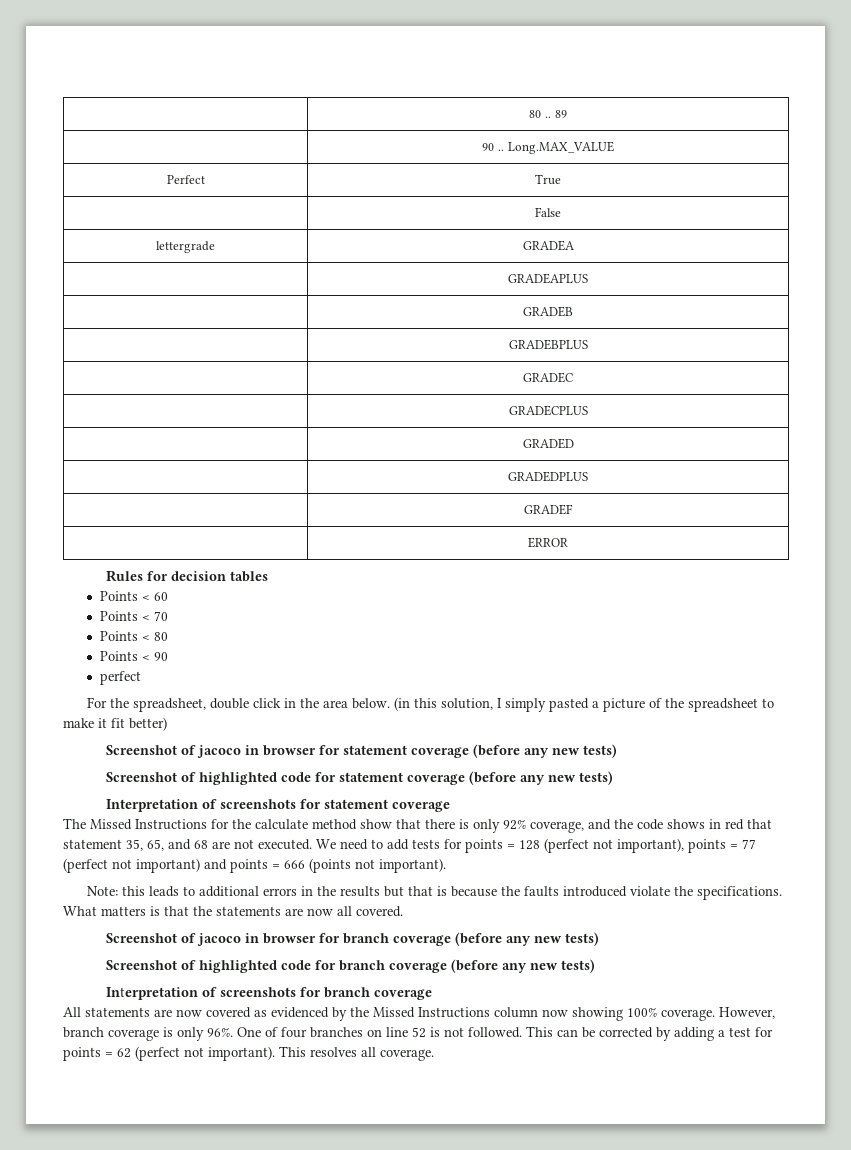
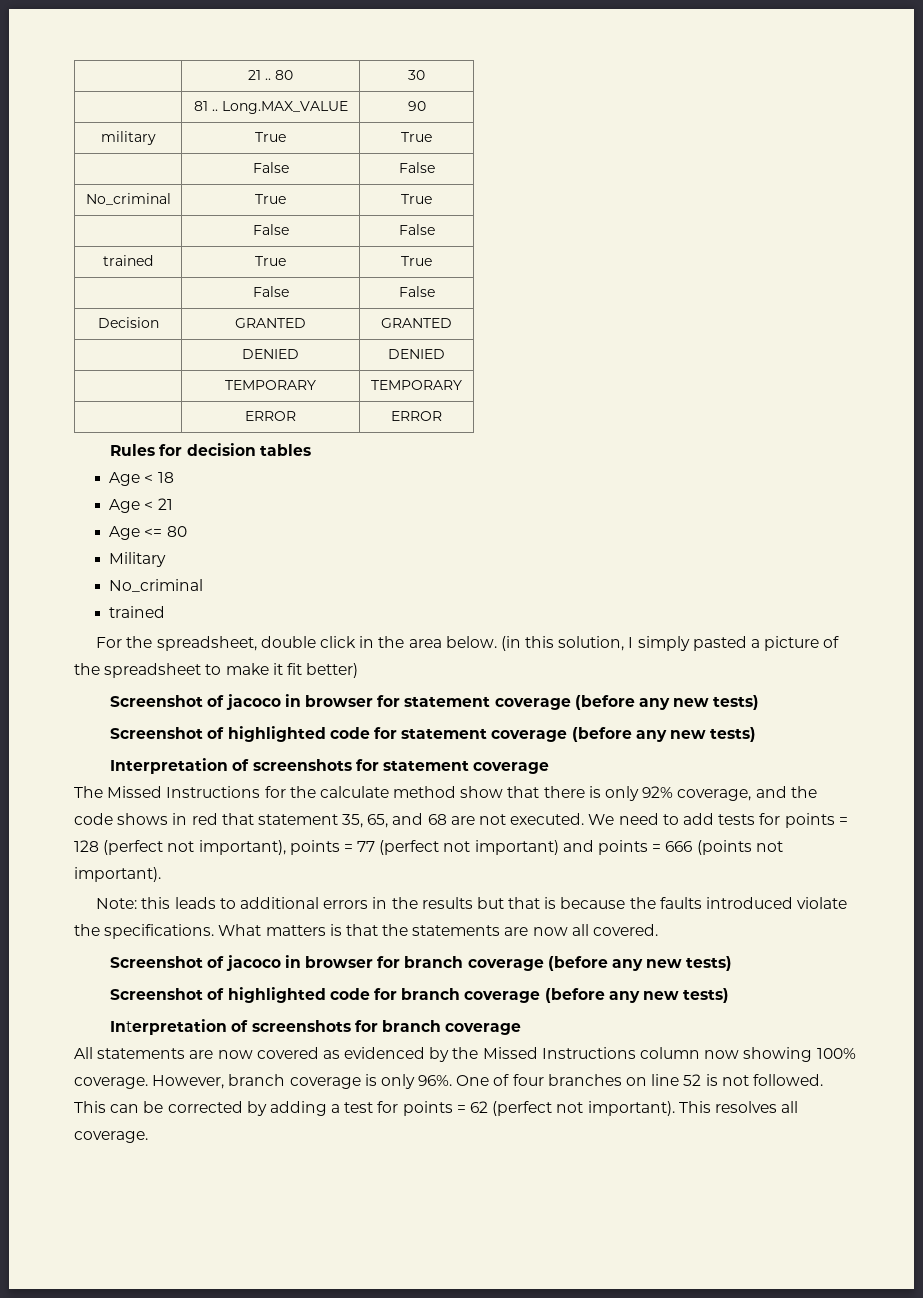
[529,110,567,118] [482,143,495,151] | 80 .. 89 // | 90 -> [248,70,293,80] [408,70,425,80] [193,101,208,111] | 21 .. 80 | 30 // | 81
[166,175,205,184] [535,174,561,185] [535,207,561,217] [156,241,215,253] [522,240,574,251] [508,273,588,284] [523,306,573,317] [508,339,588,350] [523,372,573,383] [508,405,588,416] [522,438,574,449] [508,471,588,482] [524,504,573,515] // Perfect | True // | False // lettergrade | GRADEA // | GRADEAPLUS // | GRADEB // | GRADEBPLUS // | GRADEC // | GRADECPLUS // | GRADED // | GRADEDPLUS // | GRADEF // -> [407,101,426,111] [100,131,156,145] [255,132,286,142] [401,132,432,142] [252,162,289,173] [398,162,435,173] [85,193,171,205] [255,194,286,204] [401,194,432,204] [252,224,289,235] [398,224,435,235] [103,255,153,266] [255,256,286,266] [401,256,432,266] [252,286,289,297] [398,286,435,297] [97,317,159,328] [235,318,306,328] [381,318,452,328] [242,349,299,359] [388,349,445,359] [225,380,316,390] [371,380,462,390] [245,411,296,421] | 90 // military | True | True // | False | False // No_criminal | True | True // | False | False // trained | True | True // | False | False // Decision | GRANTED | GRANTED // | DENIED | DENIED // | TEMPORARY | TEMPORARY // | ERROR
[100,591,169,601] [100,611,169,621] [100,631,169,641] [100,651,169,661] [100,671,142,685] Points < 60 // Points < 70 // Points < 80 // Points < 90 // perfect -> [109,472,174,486] [109,498,173,513] [109,526,187,540] [109,552,167,567] [109,579,204,592] [109,606,166,618] Age < 18 // Age < 21 // Age <= 80 // Military // No_criminal // trained

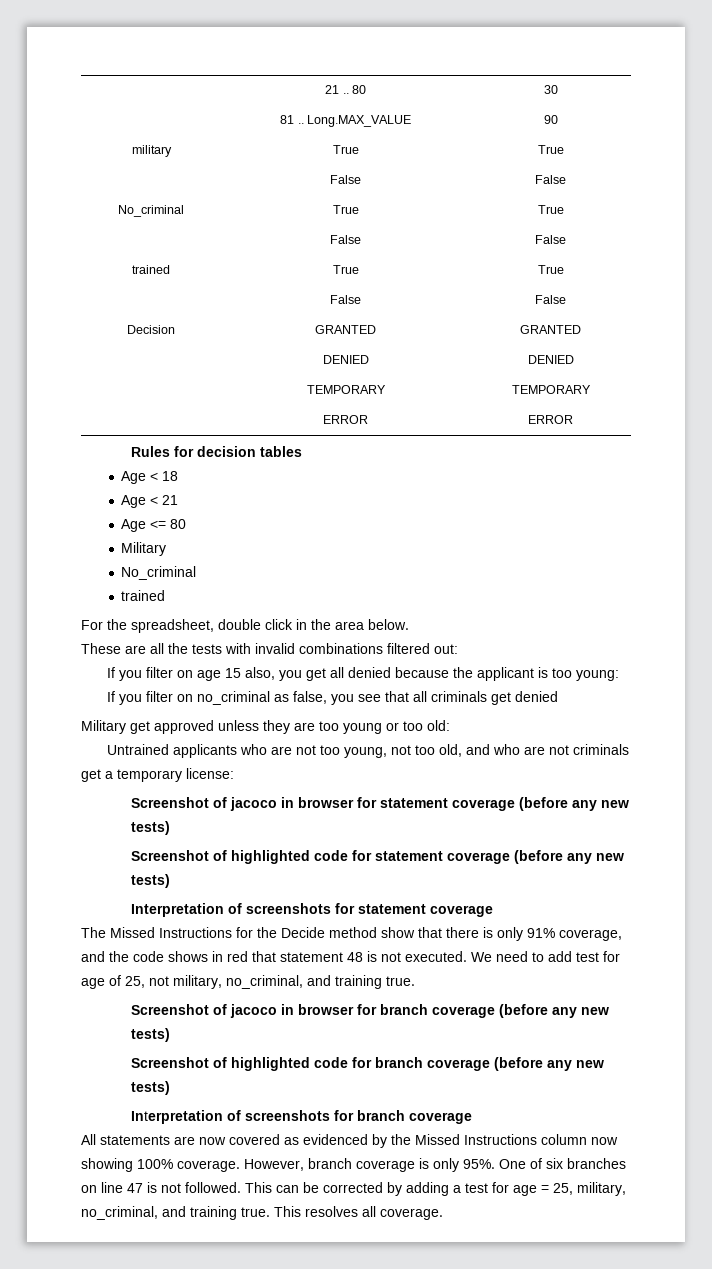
[500,636,840,651] [74,663,359,678] (in this solution, I simply pasted a picture of the spreadsheet to make it fit better) -> [81,643,458,654] [107,667,620,681] [107,691,559,705] [81,720,450,734] [107,744,630,758] [81,768,234,782] // These are all the tests with invalid combinations filtered out: // If you filter on age 15 also, you get all denied because the applicant is too young: // If you filter on no_criminal as false, you see that all criminals get denied // Military get approved unless they are too young or too old: // Untrained applicants who are not too young, not too old, and who are not criminals get a temporary license:
[319,786,389,798] calculate -> [281,927,325,938] Decide
[642,786,674,798] 92% -> [527,928,555,938] 91%
[342,813,475,828] 35, 65, and 68 are -> [347,951,377,962] 48 is
[718,813,848,828] [74,840,783,855] [74,867,161,882] [96,897,848,909] [74,924,659,939] tests for points = 128 (perfect not important), points = 77 (perfect not important) and points = 666 (points not important). // Note: this leads to additional errors in the results but that is because the faults introduced violate the specifications. What matters is that the statements are now all covered. -> [576,951,620,962] [81,975,415,989] test for age of 25, not military, no_criminal, and training true.
[418,1075,453,1086] 96%. -> [463,1159,495,1169] 95%.
[512,1074,544,1086] four -> [546,1158,563,1169] six
[683,1074,702,1086] 52 -> [127,1183,143,1193] 47
[402,1101,675,1116] points = 62 (perfect not important). -> [513,1182,626,1196] [81,1206,270,1220] age = 25, military, no_criminal, and training true.

